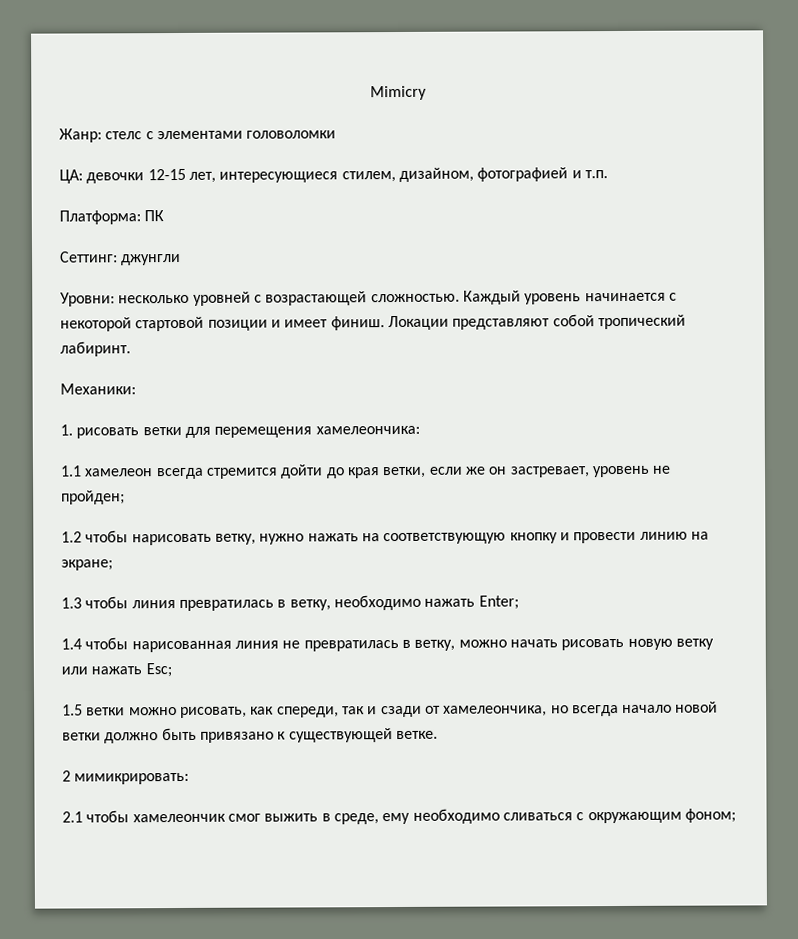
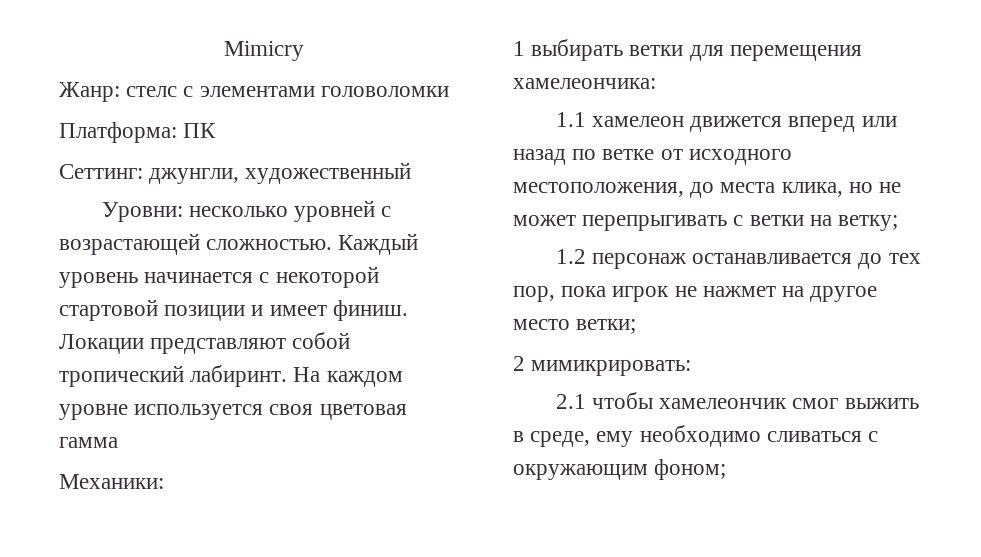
[59,167,608,184] // ЦА: девочки 12-15 лет, интересующиеся стилем, дизайном, фотографией и т.п. -> (449, 91) none
[121,253,182,266] джунгли -> [149,162,412,184] джунгли, художественный
(131, 349) none -> [293,367,403,387] [59,404,407,420] [59,437,118,448] На каждом уровне используется своя цветовая гамма
[60,424,140,439] 1. рисовать -> [513,39,624,61] 1 выбирать
[155,464,672,480] [61,490,125,505] [61,530,709,546] [61,559,113,571] [61,594,519,612] [61,637,714,653] [61,663,172,678] [62,701,719,719] [62,727,438,744] всегда стремится дойти до края ветки, если же он застревает, уровень не пройден; // 1.2 чтобы нарисовать ветку, нужно нажать на соответствующую кнопку и провести линию на экране; // 1.3 чтобы линия превратилась в ветку, необходимо нажать Enter; // 1.4 чтобы нарисованная линия не превратилась в ветку, можно начать рисовать новую ветку или нажать Esc; // 1.5 ветки можно рисовать, как спереди, так и сзади от хамелеончика, но всегда начало новой ветки должно быть привязано к существующей ветке. -> [690,116,897,132] [513,149,792,165] [513,182,902,198] [513,215,899,231] [555,249,921,269] [513,286,878,302] [513,319,637,334] движется вперед или назад по ветке от исходного местоположения, до места клика, но не может перепрыгивать с ветки на ветку; // 1.2 персонаж останавливается до тех пор, пока игрок не нажмет на другое место ветки;

